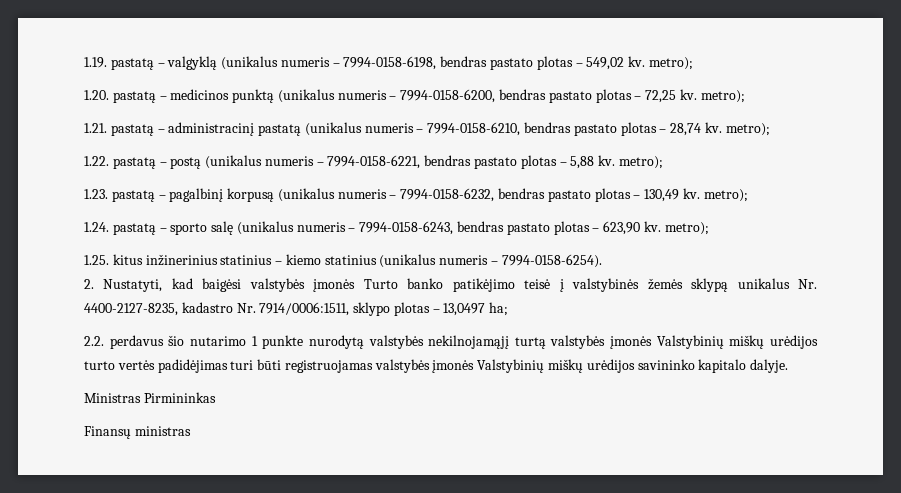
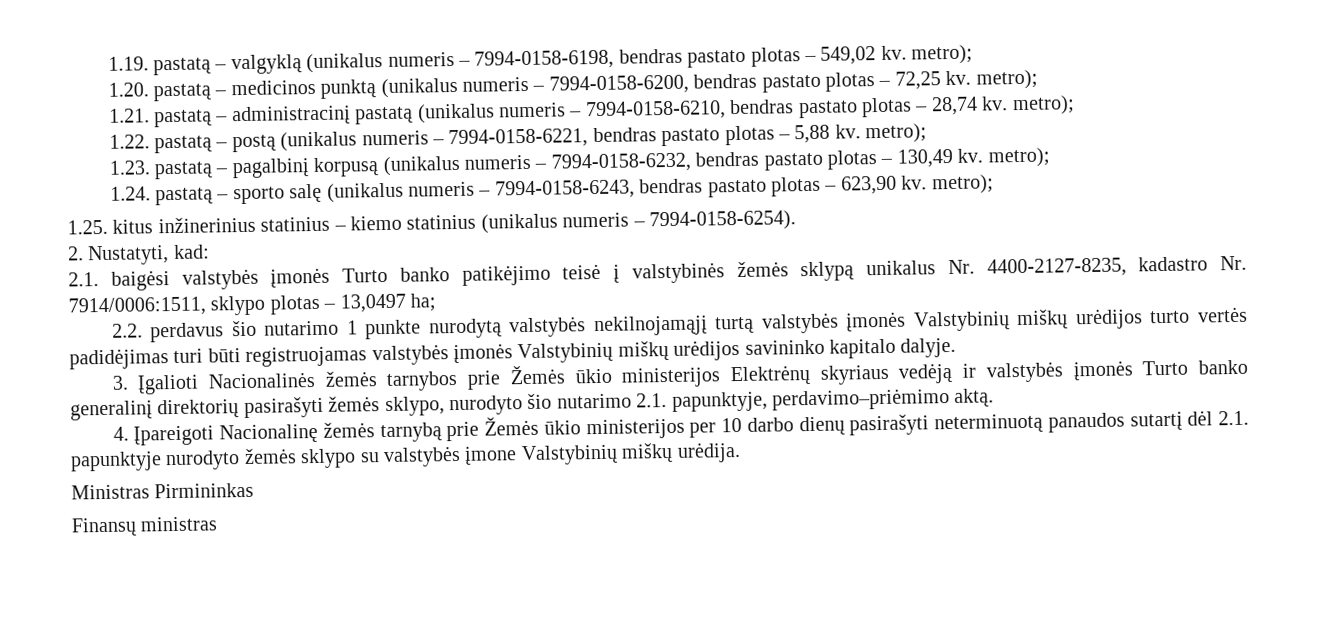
[171,278,193,289] kad -> [172,244,210,259] [68,272,99,287] kad: // 2.1.
(789, 366) none -> [111,359,1249,395] [70,388,995,421] [112,410,1249,446] [70,441,741,472] // 3. Įgalioti Nacionalinės žemės tarnybos prie Žemės ūkio ministerijos Elektrėnų skyriaus vedėją ir valstybės įmonės Turto banko generalinį direktorių pasirašyti žemės sklypo, nurodyto šio nutarimo 2.1. papunktyje, perdavimo–priėmimo aktą. // 4. Įpareigoti Nacionalinę žemės tarnybą prie Žemės ūkio ministerijos per 10 darbo dienų pasirašyti neterminuotą panaudos sutartį dėl 2.1. papunktyje nurodyto žemės sklypo su valstybės įmone Valstybinių miškų urėdija.

